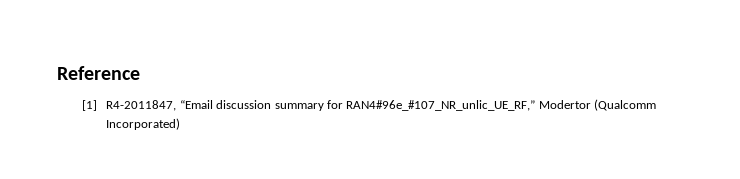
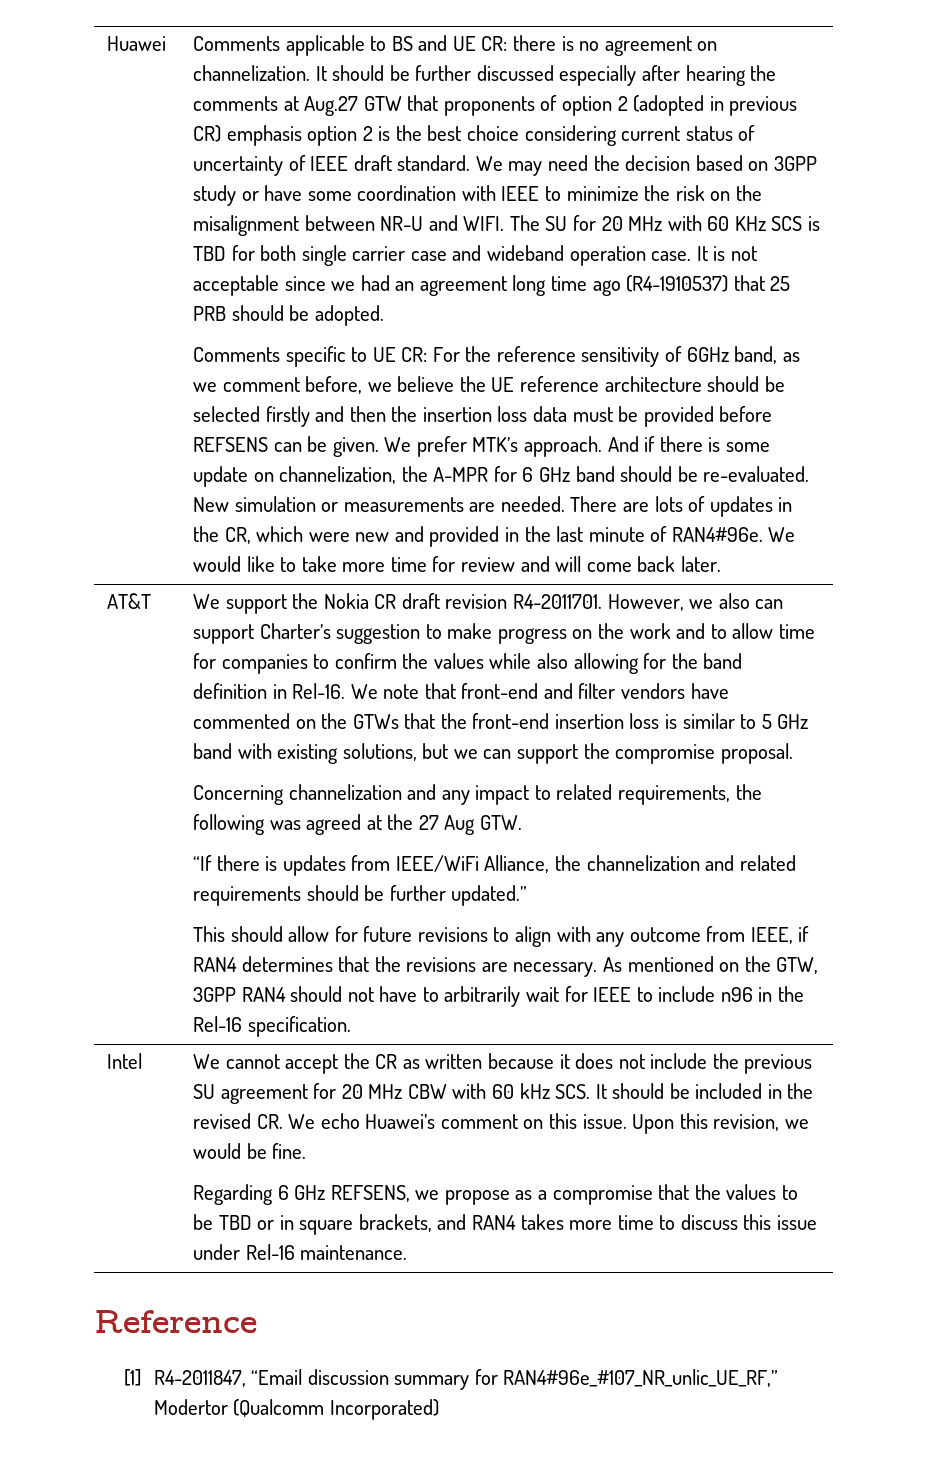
(57, 73) none -> [107,36,167,51] [193,35,718,56] [193,65,777,86] [193,95,798,116] [193,125,756,146] [193,155,817,176] [193,185,762,206] [193,215,820,236] [193,245,757,266] [193,275,791,296] [193,305,384,326] [193,346,800,367] [193,376,785,394] [193,406,773,427] [193,436,770,457] [193,466,810,487] [193,496,793,517] [193,526,796,547] [193,556,721,572] [107,593,152,609] [193,593,784,614] [193,623,815,644] [193,653,743,674] [193,683,729,699] [193,713,809,729] [193,743,793,764] [193,784,762,805] [193,814,522,835] [193,855,796,876] [193,885,528,906] [193,926,810,947] [193,956,819,977] [193,986,804,1007] [193,1016,351,1037] [107,1053,143,1069] [193,1053,813,1074] [193,1083,814,1104] [193,1113,809,1134] [193,1143,307,1159] [193,1184,798,1205] [193,1214,817,1235] [193,1244,408,1260] Huawei | Comments applicable to BS and UE CR: there is no agreement on channelization. It should be further discussed especially after hearing the comments at Aug.27 GTW that proponents of option 2 (adopted in previous CR) emphasis option 2 is the best choice considering current status of uncertainty of IEEE draft standard. We may need the decision based on 3GPP study or have some coordination with IEEE to minimize the risk on the misalignment between NR-U and WIFI. The SU for 20 MHz with 60 KHz SCS is TBD for both single carrier case and wideband operation case. It is not acceptable since we had an agreement long time ago (R4-1910537) that 25 PRB should be adopted. // Comments specific to UE CR: For the reference sensitivity of 6GHz band, as we comment before, we believe the UE reference architecture should be selected firstly and then the insertion loss data must be provided before REFSENS can be given. We prefer MTK’s approach. And if there is some update on channelization, the A-MPR for 6 GHz band should be re-evaluated. New simulation or measurements are needed. There are lots of updates in the CR, which were new and provided in the last minute of RAN4#96e. We would like to take more time for review and will come back later. // AT&T | We support the Nokia CR draft revision R4-2011701. However, we also can support Charter’s suggestion to make progress on the work and to allow time for companies to confirm the values while also allowing for the band definition in Rel-16. We note that front-end and filter vendors have commented on the GTWs that the front-end insertion loss is similar to 5 GHz band with existing solutions, but we can support the compromise proposal. // Concerning channelization and any impact to related requirements, the following was agreed at the 27 Aug GTW. // “If there is updates from IEEE/WiFi Alliance, the channelization and related requirements should be further updated.” // This should allow for future revisions to align with any outcome from IEEE, if RAN4 determines that the revisions are necessary. As mentioned on the GTW, 3GPP RAN4 should not have to arbitrarily wait for IEEE to include n96 in the Rel-16 specification. // Intel | We cannot accept the CR as written because it does not include the previous SU agreement for 20 MHz CBW with 60 kHz SCS. It should be included in the revised CR. We echo Huawei’s comment on this issue. Upon this revision, we would be fine. // Regarding 6 GHz REFSENS, we propose as a compromise that the values to be TBD or in square brackets, and RAN4 takes more time to discuss this issue under Rel-16 maintenance. //

